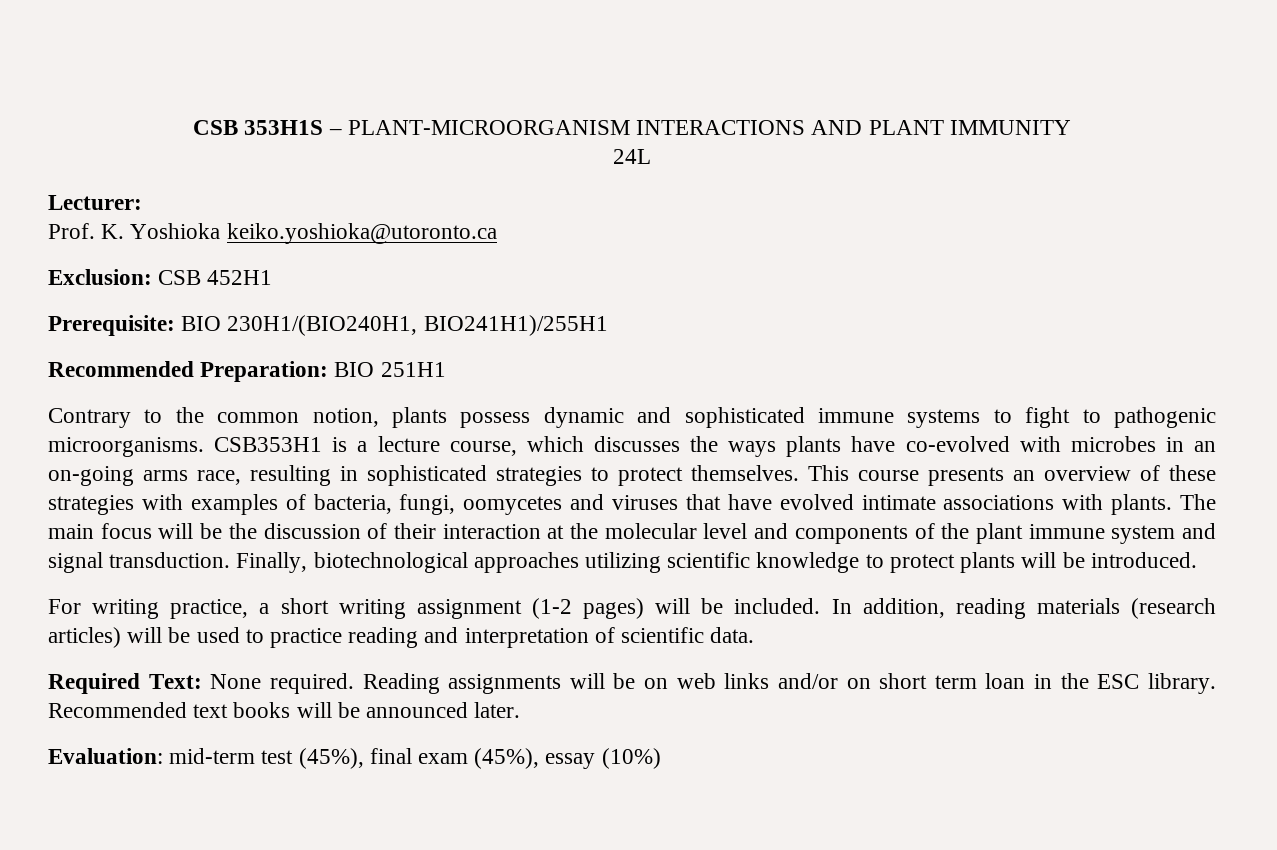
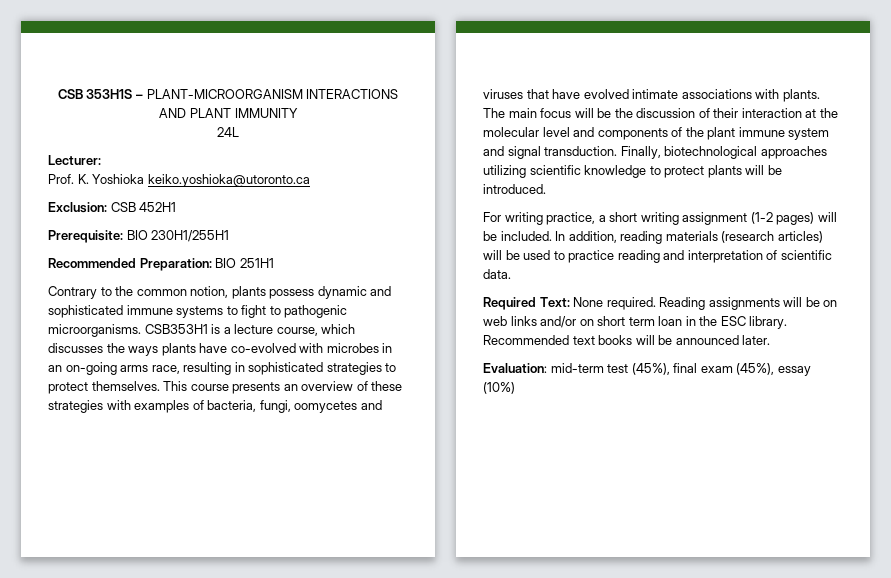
[227,315,608,336] 230H1/(BIO240H1, BIO241H1)/255H1 -> [151,230,230,242] 230H1/255H1

